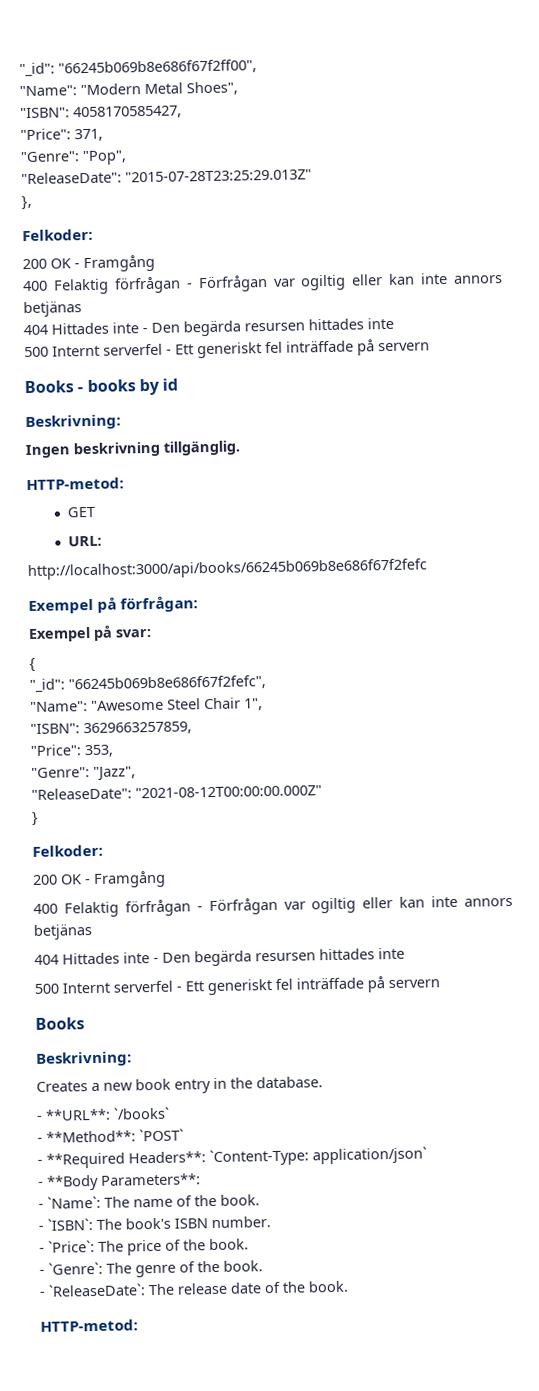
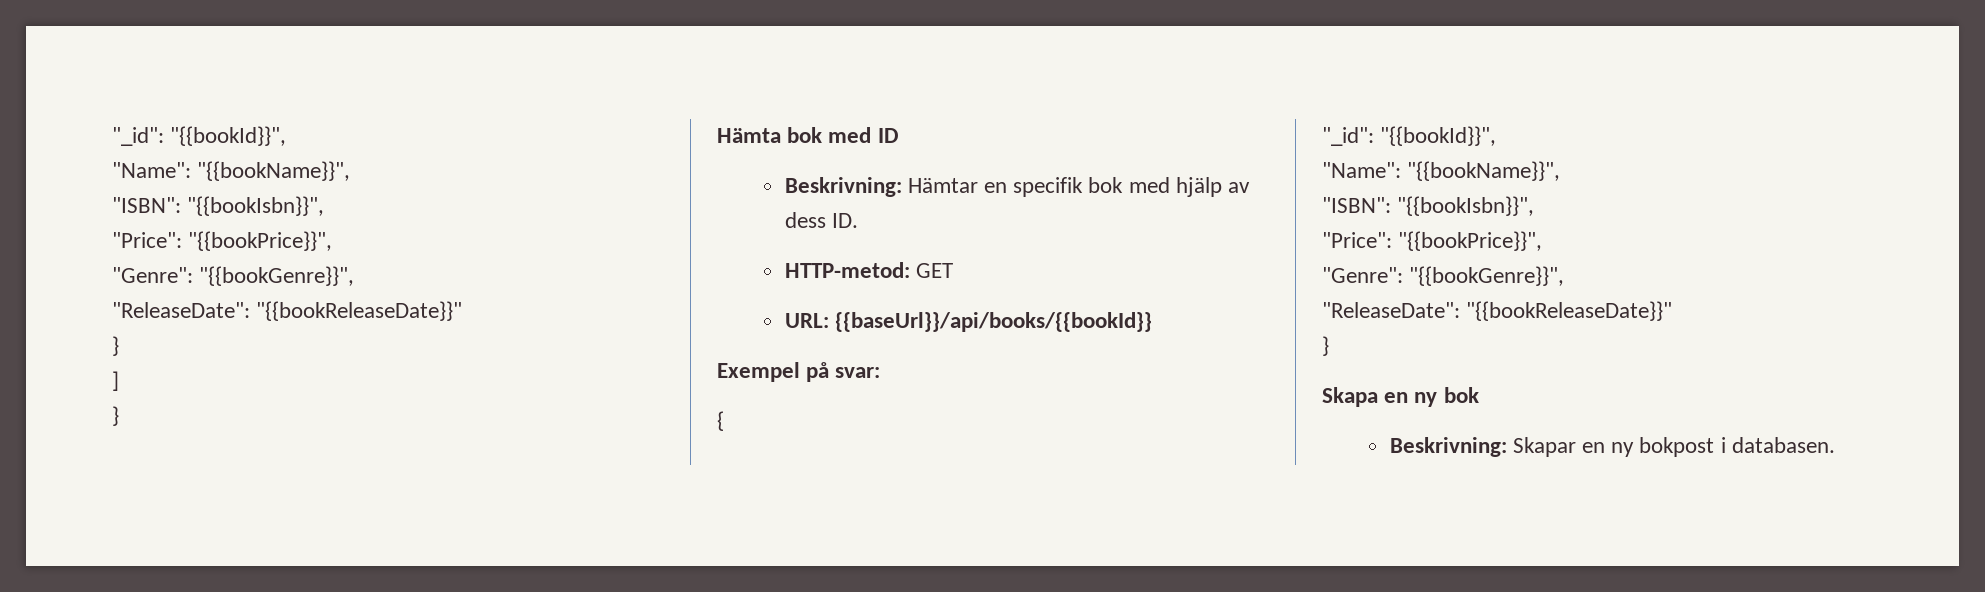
[19,59,257,78] [19,81,238,97] [20,105,182,120] [20,128,103,142] [20,150,127,166] [21,169,312,185] [21,195,32,211] [22,228,93,242] [22,254,155,273] [23,272,503,295] [23,301,82,318] [23,317,394,337] [24,339,430,359] [24,378,179,396] [25,414,121,431] [25,440,240,459] [26,477,124,491] "_id": "66245b069b8e686f67f2ff00", // "Name": "Modern Metal Shoes", // "ISBN": 4058170585427, // "Price": 371, // "Genre": "Pop", // "ReleaseDate": "2015-07-28T23:25:29.013Z" // }, // Felkoder: // 200 OK - Framgång // 400 Felaktig förfrågan - Förfrågan var ogiltig eller kan inte annors betjänas // 404 Hittades inte - Den begärda resursen hittades inte // 500 Internt serverfel - Ett generiskt fel inträffade på servern // Books - books by id // Beskrivning: // Ingen beskrivning tillgänglig. // HTTP-metod: // -> [112,126,287,146] [112,161,351,181] [112,196,325,216] [112,231,333,251] [112,266,355,286] [112,301,463,321] [112,336,119,356] [112,371,119,391] [112,406,119,426] [717,127,899,143] [784,177,1250,197] [784,212,858,228] [784,262,910,278] "_id": "{{bookId}}", // "Name": "{{bookName}}", // "ISBN": "{{bookIsbn}}", // "Price": "{{bookPrice}}", // "Genre": "{{bookGenre}}", // "ReleaseDate": "{{bookReleaseDate}}" // } // ] // } // Hämta bok med ID // Beskrivning: Hämtar en specifik bok med hjälp av dess ID. // HTTP-metod:
[27,558,427,581] [28,596,199,615] // http://localhost:3000/api/books/66245b069b8e686f67f2fefc // Exempel på förfrågan: -> [834,312,1152,332] {{baseUrl}}/api/books/{{bookId}}
[68,675,266,692] [30,697,263,713] [30,721,192,736] [30,744,114,758] [31,766,136,781] [31,785,322,800] [31,811,39,826] [32,844,103,857] [32,870,166,888] [33,895,513,918] [33,924,93,940] [34,947,405,967] [34,976,440,996] [35,1017,85,1030] [35,1051,132,1067] [36,1076,323,1094] [37,1106,170,1121] [37,1128,184,1143] [37,1146,427,1169] [38,1173,201,1191] [38,1194,260,1209] [38,1216,271,1231] [39,1238,249,1256] [39,1260,263,1278] [39,1280,349,1297] [40,1319,138,1332] "66245b069b8e686f67f2fefc", // "Name": "Awesome Steel Chair 1", // "ISBN": 3629663257859, // "Price": 353, // "Genre": "Jazz", // "ReleaseDate": "2021-08-12T00:00:00.000Z" // } // Felkoder: // 200 OK - Framgång // 400 Felaktig förfrågan - Förfrågan var ogiltig eller kan inte annors betjänas // 404 Hittades inte - Den begärda resursen hittades inte // 500 Internt serverfel - Ett generiskt fel inträffade på servern // Books // Beskrivning: // Creates a new book entry in the database. // - **URL**: `/books` // - **Method**: `POST` // - **Required Headers**: `Content-Type: application/json` // - **Body Parameters**: // - `Name`: The name of the book. // - `ISBN`: The book's ISBN number. // - `Price`: The price of the book. // - `Genre`: The genre of the book. // - `ReleaseDate`: The release date of the book. // HTTP-metod: -> [1380,126,1497,146] [1322,161,1561,181] [1322,196,1535,216] [1322,231,1543,251] [1322,266,1565,286] [1322,301,1673,321] [1322,336,1329,356] [1322,387,1479,407] [1389,437,1835,457] "{{bookId}}", // "Name": "{{bookName}}", // "ISBN": "{{bookIsbn}}", // "Price": "{{bookPrice}}", // "Genre": "{{bookGenre}}", // "ReleaseDate": "{{bookReleaseDate}}" // } // Skapa en ny bok // Beskrivning: Skapar en ny bokpost i databasen.

